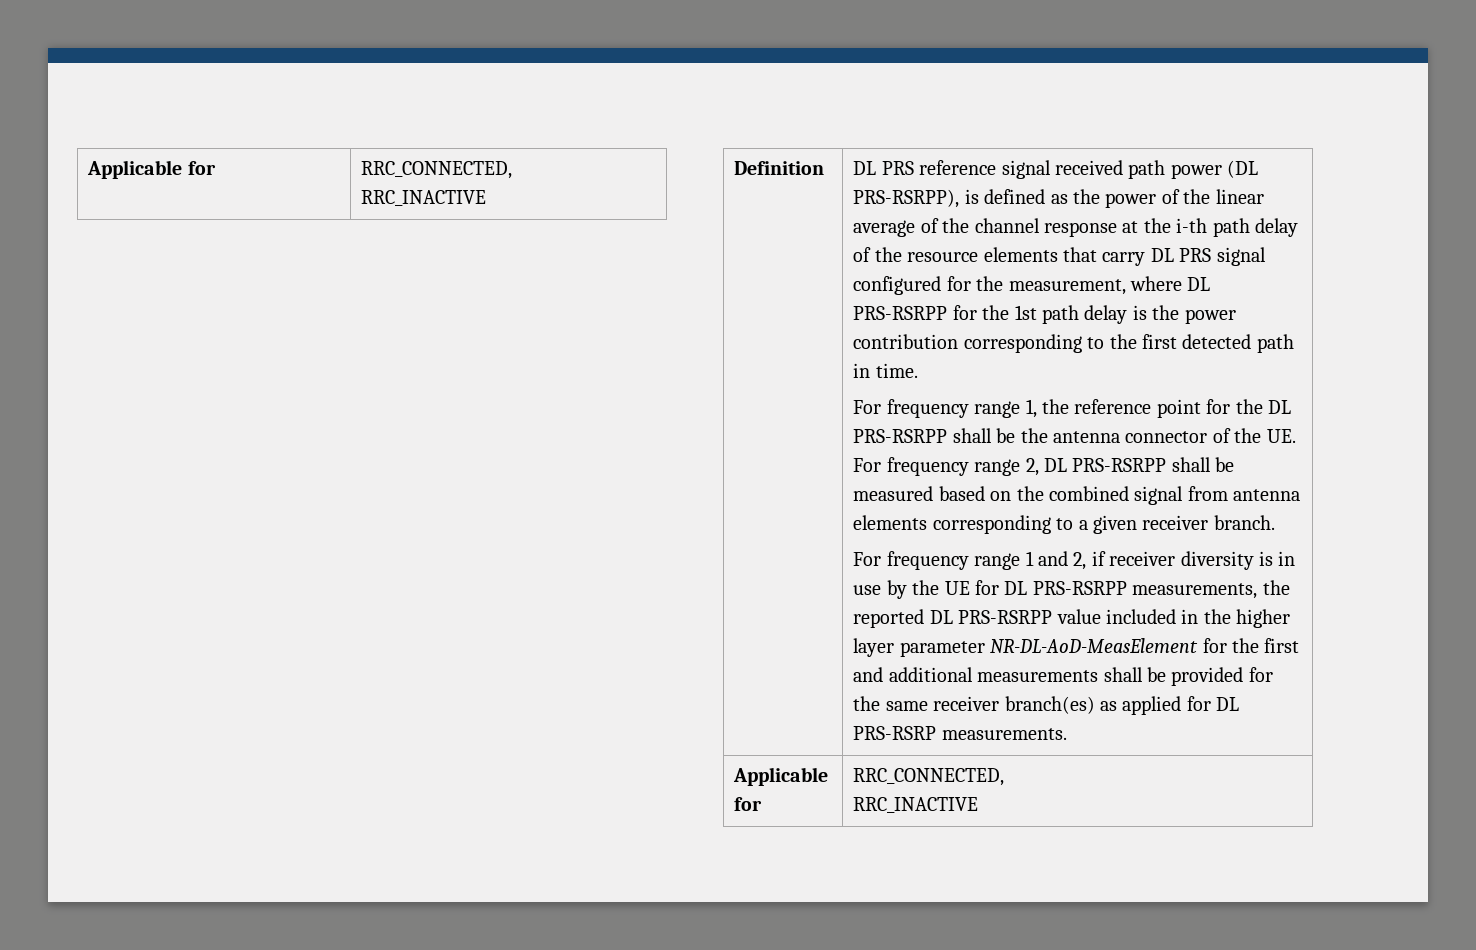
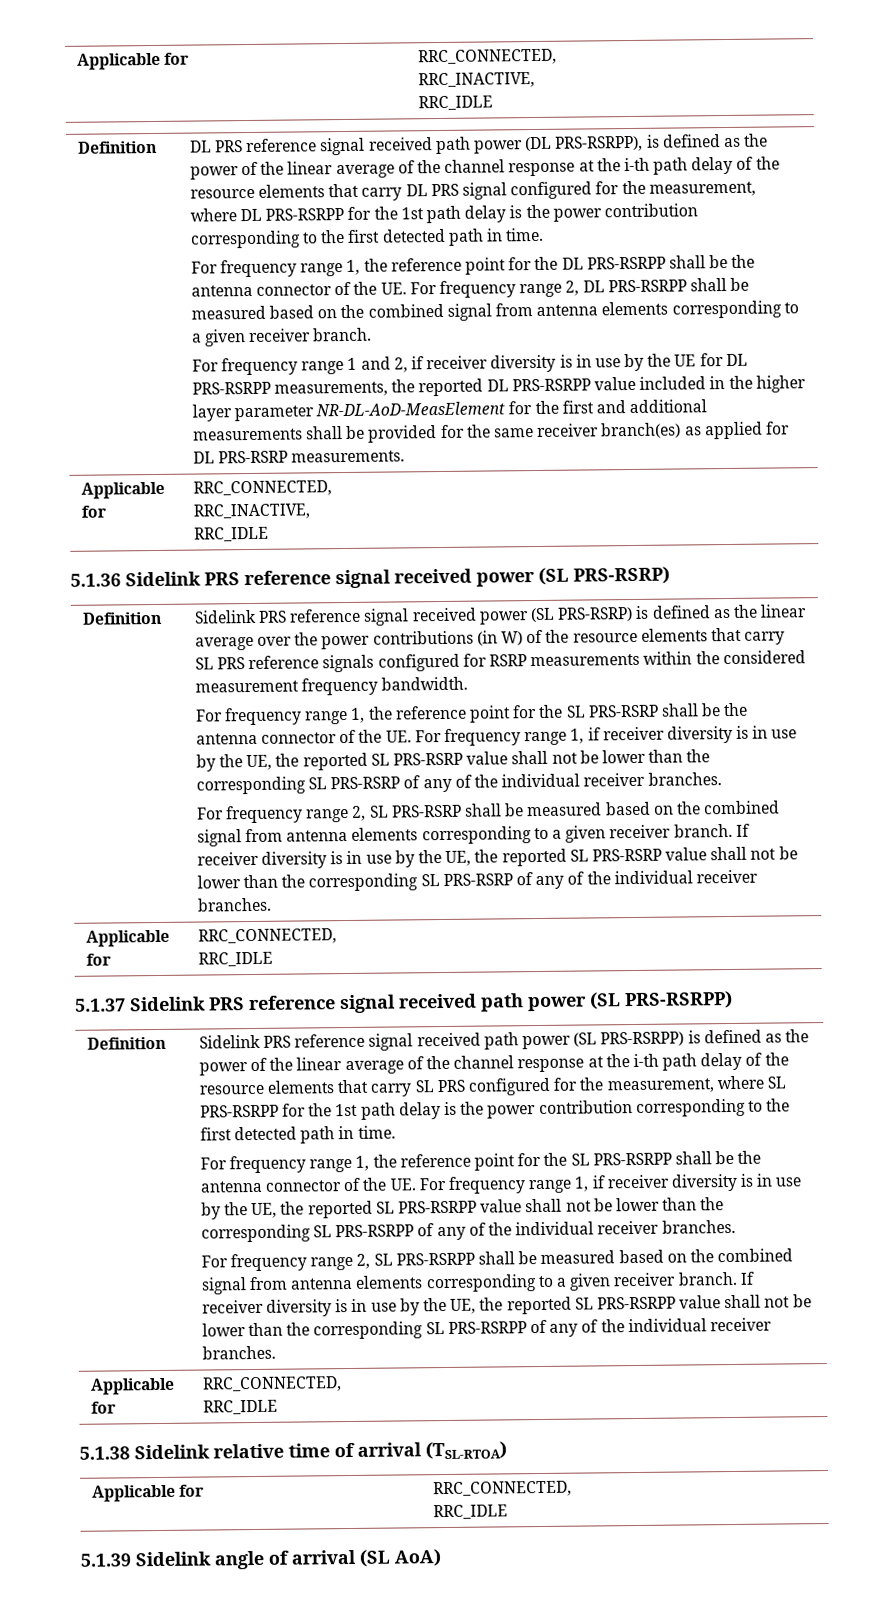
[87,160,216,179] [361,161,513,179] [361,190,487,206] Applicable for | RRC_CONNECTED, // RRC_INACTIVE -> [76,52,190,70] [417,48,557,66] [417,71,535,89] [417,95,493,111] Applicable for | RRC_CONNECTED, // RRC_INACTIVE, // RRC_IDLE
[853,797,979,813] RRC_INACTIVE -> [192,503,310,520] [193,526,269,542] [70,566,670,589] [81,611,162,625] [193,604,808,626] [194,627,786,651] [194,650,806,673] [194,676,469,696] [194,702,749,726] [195,725,798,746] [195,749,711,772] [195,772,722,795] [196,800,781,824] [196,823,750,847] [196,846,798,869] [196,869,758,892] [196,897,272,912] [85,929,170,947] [85,953,111,966] [197,928,337,945] [197,951,273,967] [75,990,733,1014] [86,1036,166,1050] [198,1029,810,1051] [198,1052,789,1076] [198,1075,786,1097] [199,1098,791,1120] [199,1125,396,1144] [199,1150,762,1174] [199,1173,803,1194] [200,1197,725,1220] [200,1219,736,1243] [200,1248,794,1272] [200,1271,755,1295] [201,1294,812,1317] [201,1317,772,1340] [201,1345,276,1360] [89,1377,175,1395] [90,1401,116,1414] [201,1376,342,1393] [202,1399,278,1415] [79,1441,507,1460] [91,1484,205,1502] [432,1480,572,1498] [432,1504,508,1520] [80,1549,441,1570] RRC_INACTIVE, // RRC_IDLE // 5.1.36 Sidelink PRS reference signal received power (SL PRS-RSRP) // Definition | Sidelink PRS reference signal received power (SL PRS-RSRP) is defined as the linear average over the power contributions (in W) of the resource elements that carry SL PRS reference signals configured for RSRP measurements within the considered measurement frequency bandwidth. // For frequency range 1, the reference point for the SL PRS-RSRP shall be the antenna connector of the UE. For frequency range 1, if receiver diversity is in use by the UE, the reported SL PRS-RSRP value shall not be lower than the corresponding SL PRS-RSRP of any of the individual receiver branches. // For frequency range 2, SL PRS-RSRP shall be measured based on the combined signal from antenna elements corresponding to a given receiver branch. If receiver diversity is in use by the UE, the reported SL PRS-RSRP value shall not be lower than the corresponding SL PRS-RSRP of any of the individual receiver branches. // Applicable for | RRC_CONNECTED, // RRC_IDLE // 5.1.37 Sidelink PRS reference signal received path power (SL PRS-RSRPP) // Definition | Sidelink PRS reference signal received path power (SL PRS-RSRPP) is defined as the power of the linear average of the channel response at the i-th path delay of the resource elements that carry SL PRS configured for the measurement, where SL PRS-RSRPP for the 1st path delay is the power contribution corresponding to the first detected path in time. // For frequency range 1, the reference point for the SL PRS-RSRPP shall be the antenna connector of the UE. For frequency range 1, if receiver diversity is in use by the UE, the reported SL PRS-RSRPP value shall not be lower than the corresponding SL PRS-RSRPP of any of the individual receiver branches. // For frequency range 2, SL PRS-RSRPP shall be measured based on the combined signal from antenna elements corresponding to a given receiver branch. If receiver diversity is in use by the UE, the reported SL PRS-RSRPP value shall not be lower than the corresponding SL PRS-RSRPP of any of the individual receiver branches. // Applicable for | RRC_CONNECTED, // RRC_IDLE // 5.1.38 Sidelink relative time of arrival (TSL-RTOA) // Applicable for | RRC_CONNECTED, // RRC_IDLE // 5.1.39 Sidelink angle of arrival (SL AoA)

